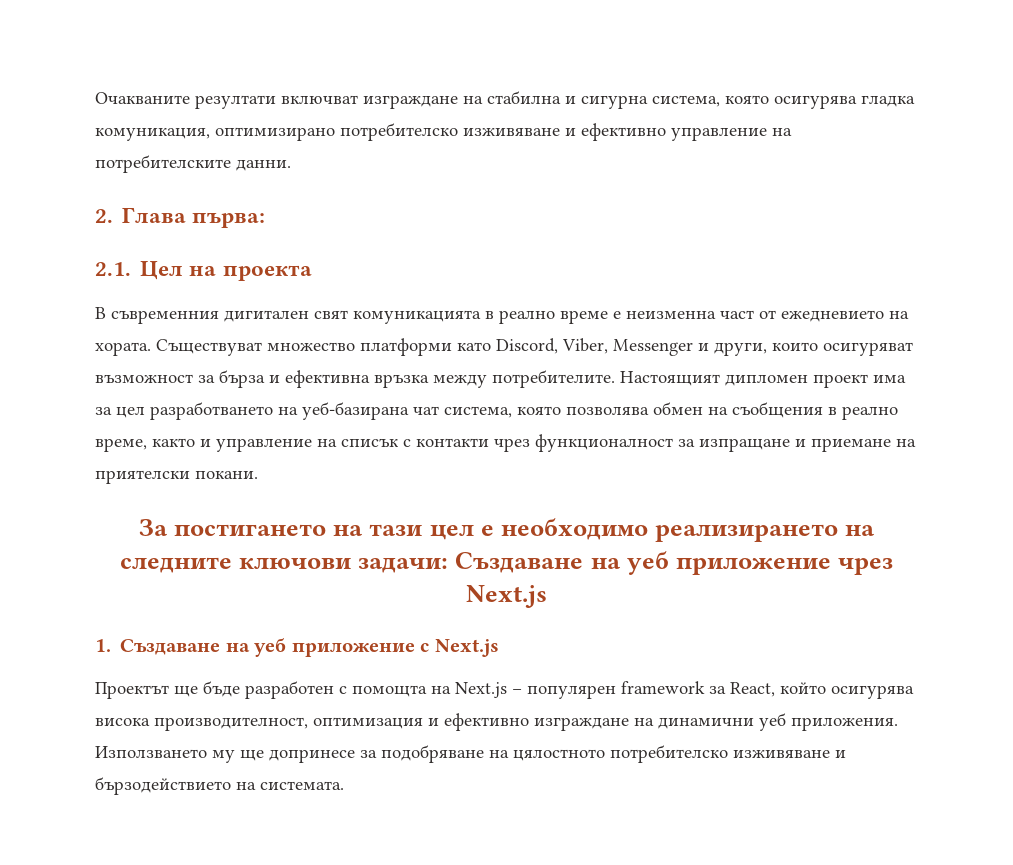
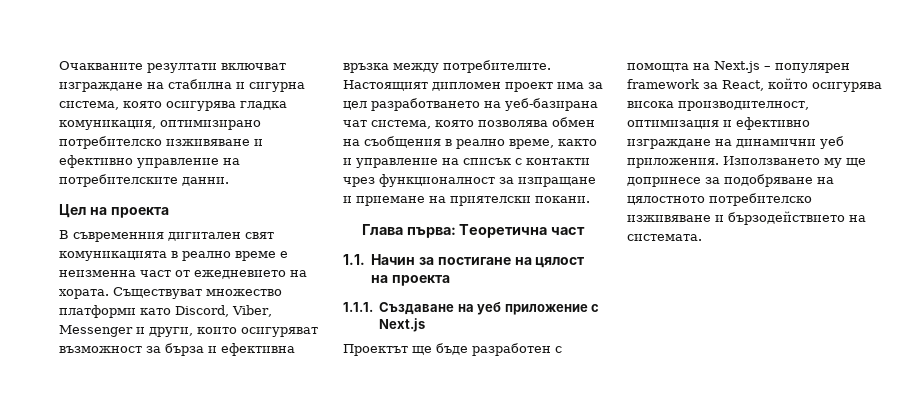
[95,207,266,228] [95,262,131,276] 2. Глава първа: // 2.1. -> (229, 181) none
[139,518,875,542] [120,551,893,575] [466,585,547,608] [95,639,111,652] За постигането на тази цел е необходимо реализирането на следните ключови задачи: Създаване на уеб приложение чрез Next.js // 1. -> [361,224,586,238] [343,254,585,268] [371,275,451,286] [343,302,373,312] Глава първа: Теоретична част // 1.1. Начин за постигане на цялост на проекта // 1.1.1.

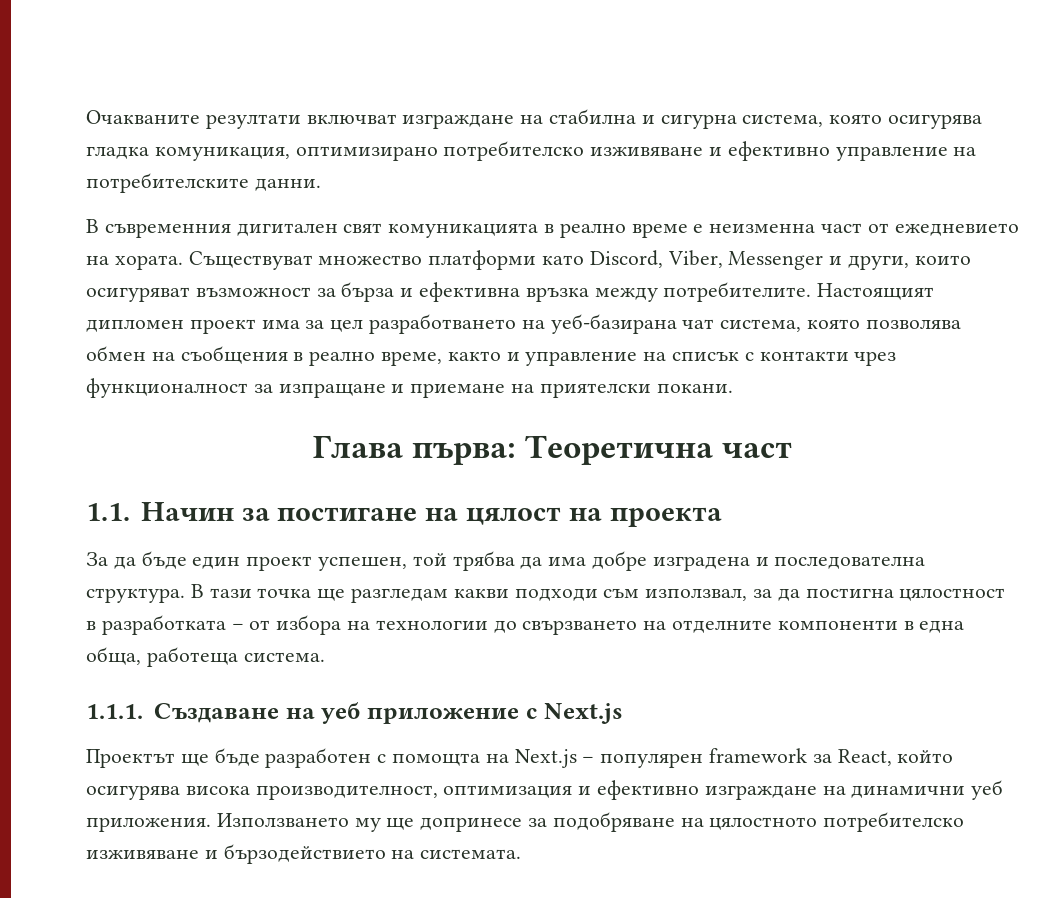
[59,204,169,218] // Цел на проекта -> (321, 184) none
(451, 280) none -> [86,551,926,571] [86,584,1006,603] [86,615,965,635] [86,647,325,667] // За да бъде един проект успешен, той трябва да има добре изградена и последователна структура. В тази точка ще разгледам какви подходи съм използвал, за да постигна цялостност в разработката – от избора на технологии до свързването на отделните компоненти в една обща, работеща система.

